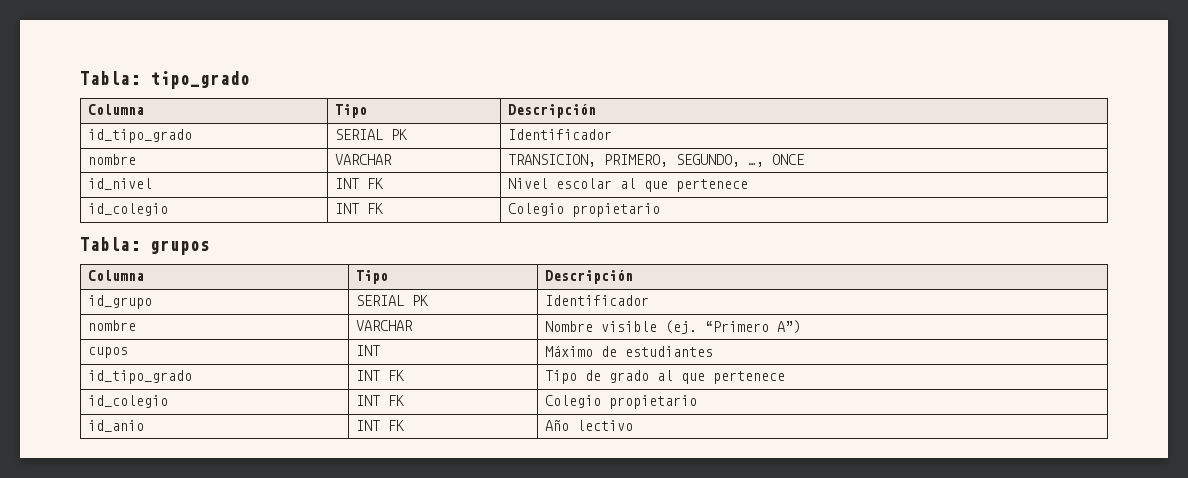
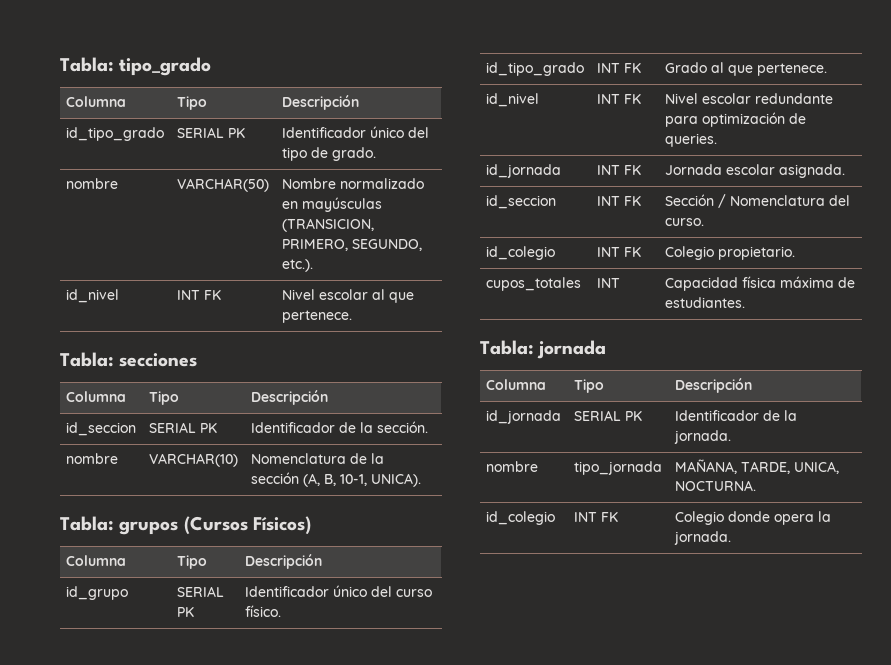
[88,154,137,165] [335,154,393,165] [508,154,805,167] // nombre | VARCHAR | TRANSICION, PRIMERO, SEGUNDO, …, ONCE -> [370,126,430,138] [282,147,377,161] [66,178,119,189] [177,178,270,192] [282,178,425,189] [282,197,383,212] [282,218,375,232] [282,239,423,251] [282,259,314,272] único del tipo de grado. // nombre | VARCHAR(50) | Nombre normalizado en mayúsculas (TRANSICION, PRIMERO, SEGUNDO, etc.).
[676,179,749,192] [88,203,169,216] [335,203,385,214] [508,203,661,217] pertenece // id_colegio | INT FK | Colegio propietario -> [282,310,353,323] [60,352,198,367] [66,391,127,402] [149,391,180,405] [251,390,329,405] [66,422,137,436] [149,422,218,433] [251,421,429,433] [66,453,119,464] [149,453,239,467] [251,453,385,464] [251,472,422,487] pertenece. // Tabla: secciones // Columna | Tipo | Descripción // id_seccion | SERIAL PK | Identificador de la sección. // nombre | VARCHAR(10) | Nomenclatura de la sección (A, B, 10-1, UNICA).
(210, 247) none -> [183,516,311,535] (Cursos Físicos)
[88,320,137,331] [356,320,414,331] [545,320,802,334] [88,347,129,358] [356,345,381,356] [545,345,714,357] [88,370,193,384] [356,370,406,381] [545,370,786,384] [88,395,169,408] [356,395,406,406] [545,395,698,409] [88,420,145,432] [356,420,406,431] [545,420,634,431] // nombre | VARCHAR | Nombre visible (ej. “Primero A”) // cupos | INT | Máximo de estudiantes // id_tipo_grado | INT FK | Tipo de grado al que pertenece // id_colegio | INT FK | Colegio propietario // id_anio | INT FK | Año lectivo -> [333,585,433,597] [245,605,282,617] [486,62,585,76] [597,63,642,73] [665,62,828,76] [486,93,540,107] [597,94,642,104] [665,93,834,104] [665,112,807,127] [665,133,718,147] [486,164,562,178] [597,165,642,175] [665,164,846,178] [486,195,557,209] [597,196,642,206] [665,194,851,208] [665,218,705,226] [486,246,556,260] [597,247,642,257] [665,246,796,260] [486,277,582,291] [597,278,621,288] [665,276,856,291] [665,297,746,308] [480,340,607,359] [486,379,547,390] [574,379,605,393] [675,378,753,393] [486,410,562,424] [574,410,643,421] [675,410,798,421] [674,430,732,444] [486,461,539,472] [574,461,663,475] [675,459,840,474] [675,480,757,491] [486,511,556,525] [574,512,619,522] [675,511,832,525] [674,531,732,545] único del curso físico. // id_tipo_grado | INT FK | Grado al que pertenece. // id_nivel | INT FK | Nivel escolar redundante para optimización de queries. // id_jornada | INT FK | Jornada escolar asignada. // id_seccion | INT FK | Sección / Nomenclatura del curso. // id_colegio | INT FK | Colegio propietario. // cupos_totales | INT | Capacidad física máxima de estudiantes. // Tabla: jornada // Columna | Tipo | Descripción // id_jornada | SERIAL PK | Identificador de la jornada. // nombre | tipo_jornada | MAÑANA, TARDE, UNICA, NOCTURNA. // id_colegio | INT FK | Colegio donde opera la jornada.

